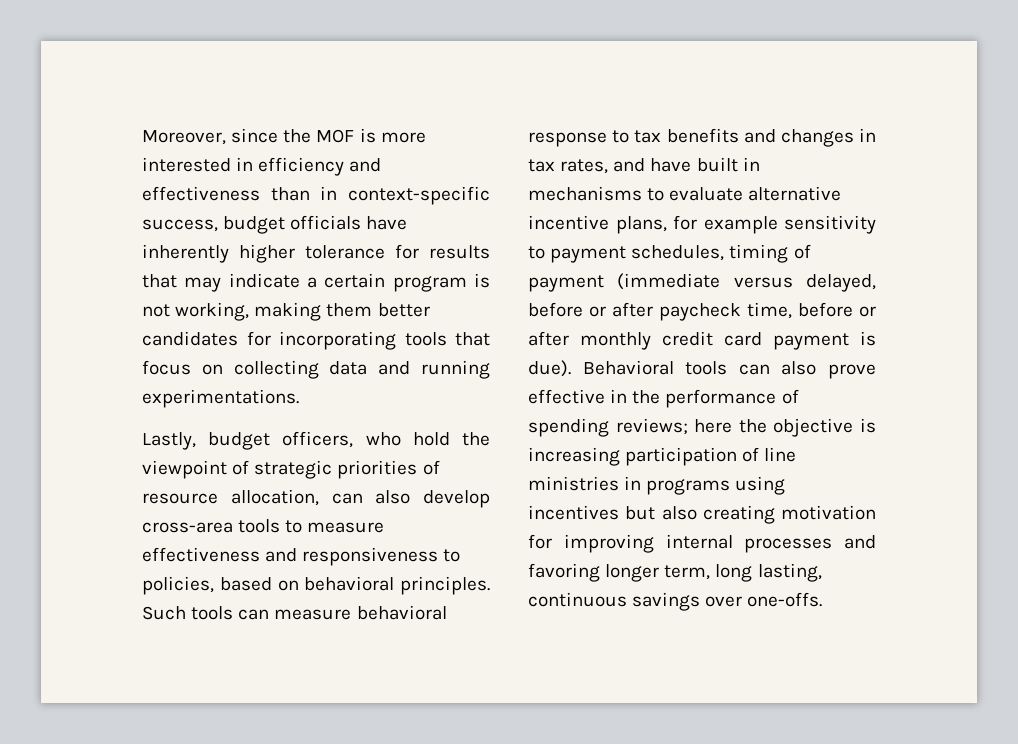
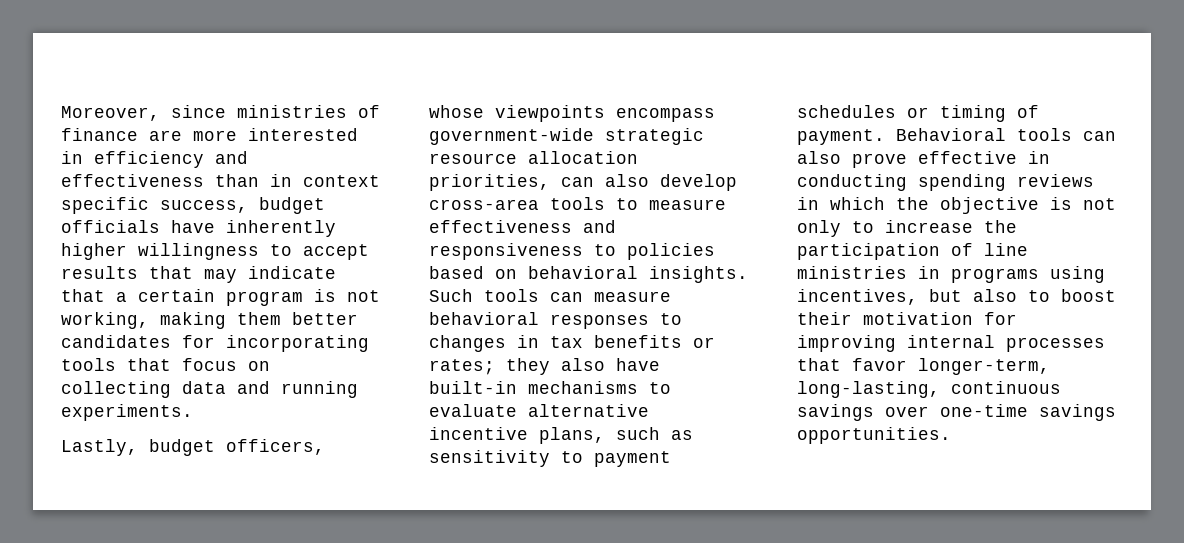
[283,128,376,143] the MOF is -> [237,105,380,118] [61,128,182,141] ministries of finance are
[348,186,491,205] context-specific -> [303,175,380,187] [61,197,149,214] context specific
[305,244,419,259] tolerance for -> [138,243,369,260] willingness to accept
(300, 280) none -> [61,289,105,302] that
[142,389,299,408] experimentations. -> [61,404,193,421] experiments.
[365,432,490,446] [142,460,440,479] [142,489,319,506] who hold the viewpoint of strategic priorities of resource allocation, -> [429,105,715,122] [429,128,704,145] [429,151,638,164] [429,174,550,191] whose viewpoints encompass government-wide strategic resource allocation priorities,
[142,576,214,595] policies, -> [627,243,715,260] policies
[400,576,490,595] principles. -> [649,266,748,283] insights.
[528,128,876,147] [528,157,760,174] response to tax benefits and changes in tax rates, and have built in -> [550,313,682,329] [429,335,715,352] [429,358,660,375] [429,381,517,394] responses to changes in tax benefits or rates; they also have built-in
[673,215,778,234] for example -> [616,427,693,440] such as
[631,244,811,263] [528,273,876,292] [528,302,876,321] [528,331,876,350] [528,360,571,377] schedules, timing of payment (immediate versus delayed, before or after paycheck time, before or after monthly credit card payment is due). -> [797,105,1039,122] [797,129,885,145] schedules or timing of payment.
[632,389,799,408] [528,418,876,437] [528,447,620,466] the performance of spending reviews; here the objective is increasing -> [797,174,1094,191] [797,197,1116,214] [797,220,1017,237] conducting spending reviews in which the objective is not only to increase the
[528,505,619,520] incentives -> [797,289,918,305] incentives,
[702,505,775,524] creating -> [1028,289,1116,302] [797,312,852,325] to boost their
[844,535,876,549] [528,563,822,582] [528,592,823,611] and favoring longer term, long lasting, continuous savings over one-offs. -> [797,358,1050,375] [797,381,1061,398] [797,404,1116,421] [797,427,951,444] that favor longer-term, long-lasting, continuous savings over one-time savings opportunities.

